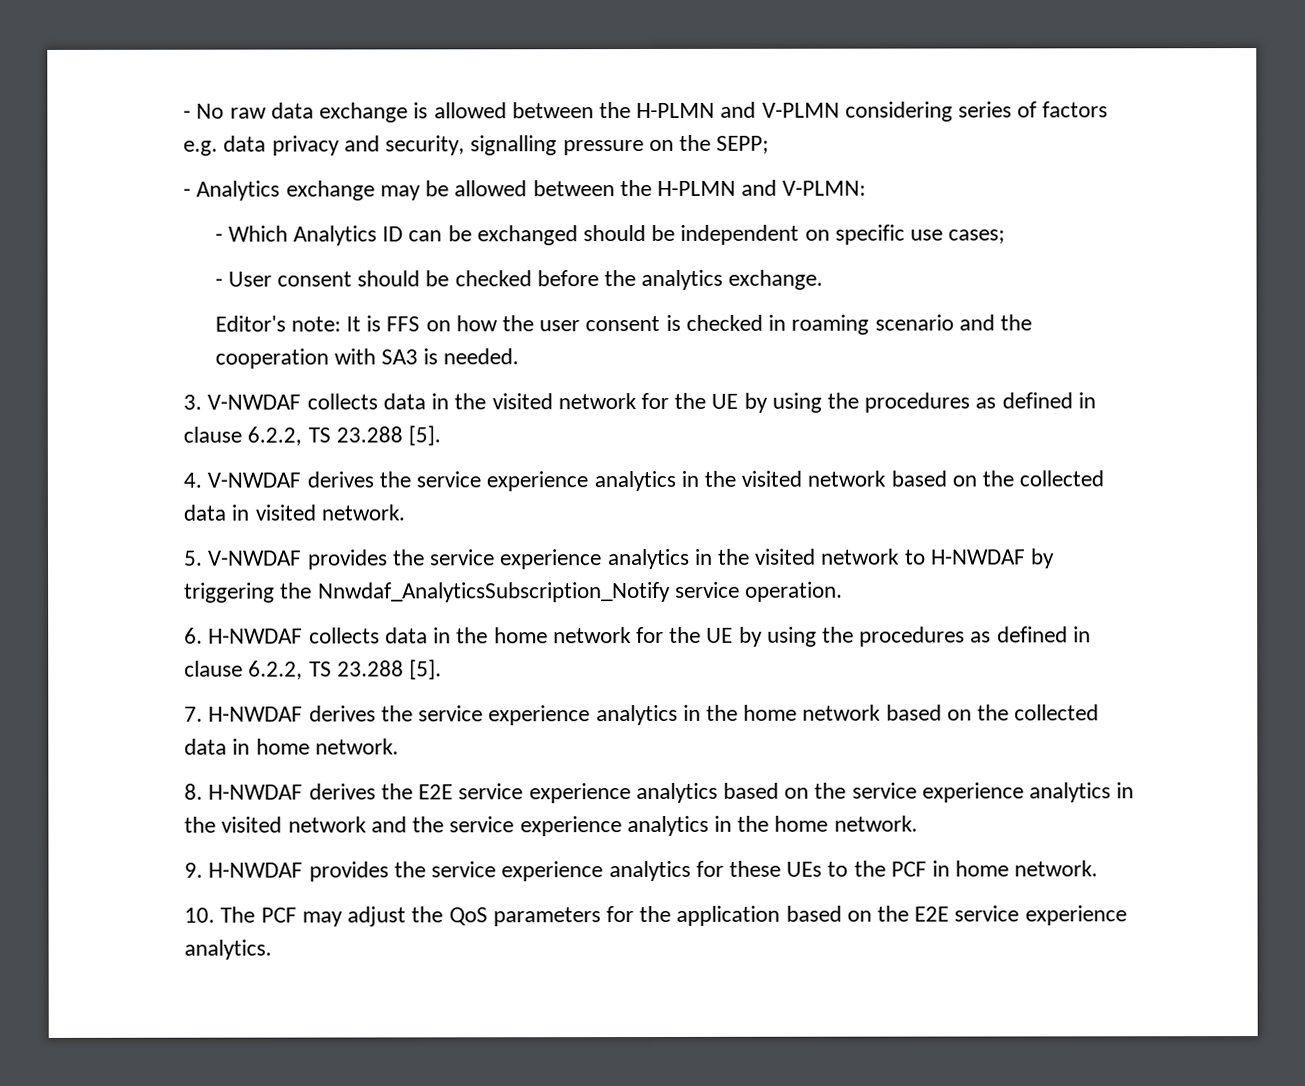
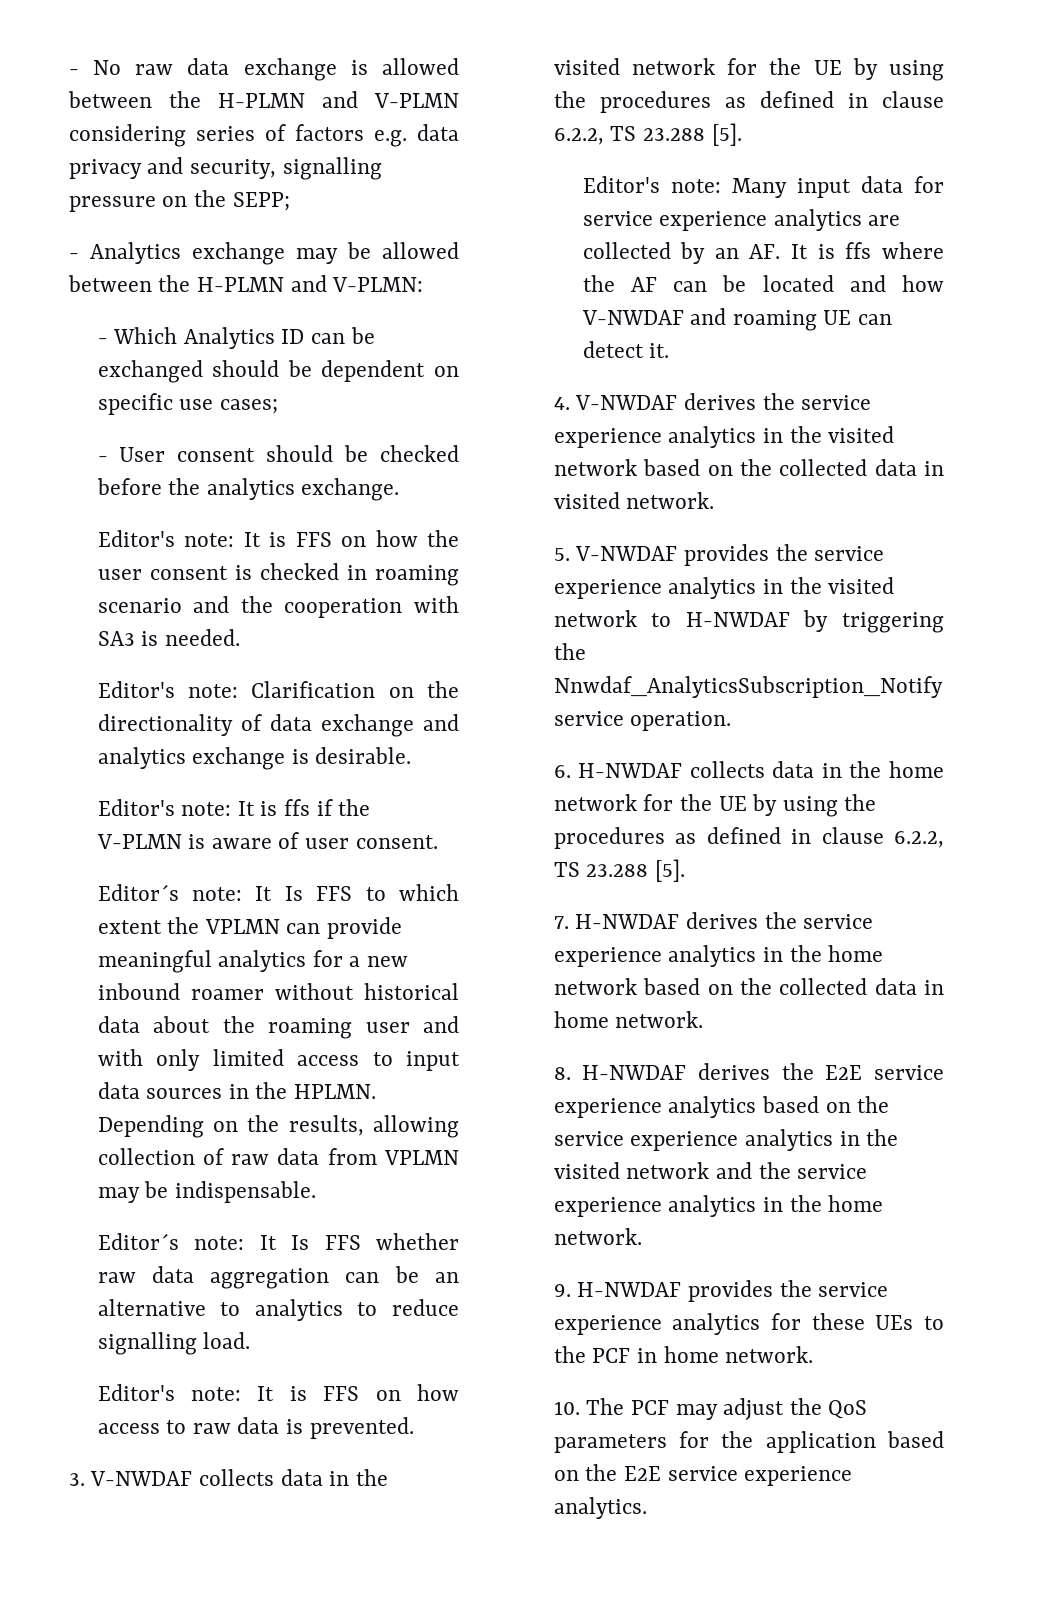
[680,224,800,245] independent -> [321,360,426,382] dependent
(520, 356) none -> [97,681,459,698] [97,714,459,737] [97,747,412,770] [97,799,371,816] [96,832,438,849] [97,884,460,901] [97,917,403,939] [97,950,409,973] [97,983,459,1000] [97,1016,459,1039] [97,1049,460,1071] [97,1082,377,1099] [97,1115,460,1138] [97,1148,459,1165] [97,1181,316,1203] [97,1233,459,1250] [97,1266,459,1289] [97,1299,459,1321] [97,1332,251,1355] [97,1384,460,1401] [97,1417,414,1439] // Editor's note: Clarification on the directionality of data exchange and analytics exchange is desirable. // Editor's note: It is ffs if the V-PLMN is aware of user consent. // Editor´s note: It Is FFS to which extent the VPLMN can provide meaningful analytics for a new inbound roamer without historical data about the roaming user and with only limited access to input data sources in the HPLMN. Depending on the results, allowing collection of raw data from VPLMN may be indispensable. // Editor´s note: It Is FFS whether raw data aggregation can be an alternative to analytics to reduce signalling load. // Editor's note: It is FFS on how access to raw data is prevented.
(442, 435) none -> [582,176,944,198] [582,209,901,231] [582,242,944,264] [582,275,944,292] [581,308,893,331] [582,341,670,358] // Editor's note: Many input data for service experience analytics are collected by an AF. It is ffs where the AF can be located and how V-NWDAF and roaming UE can detect it.

